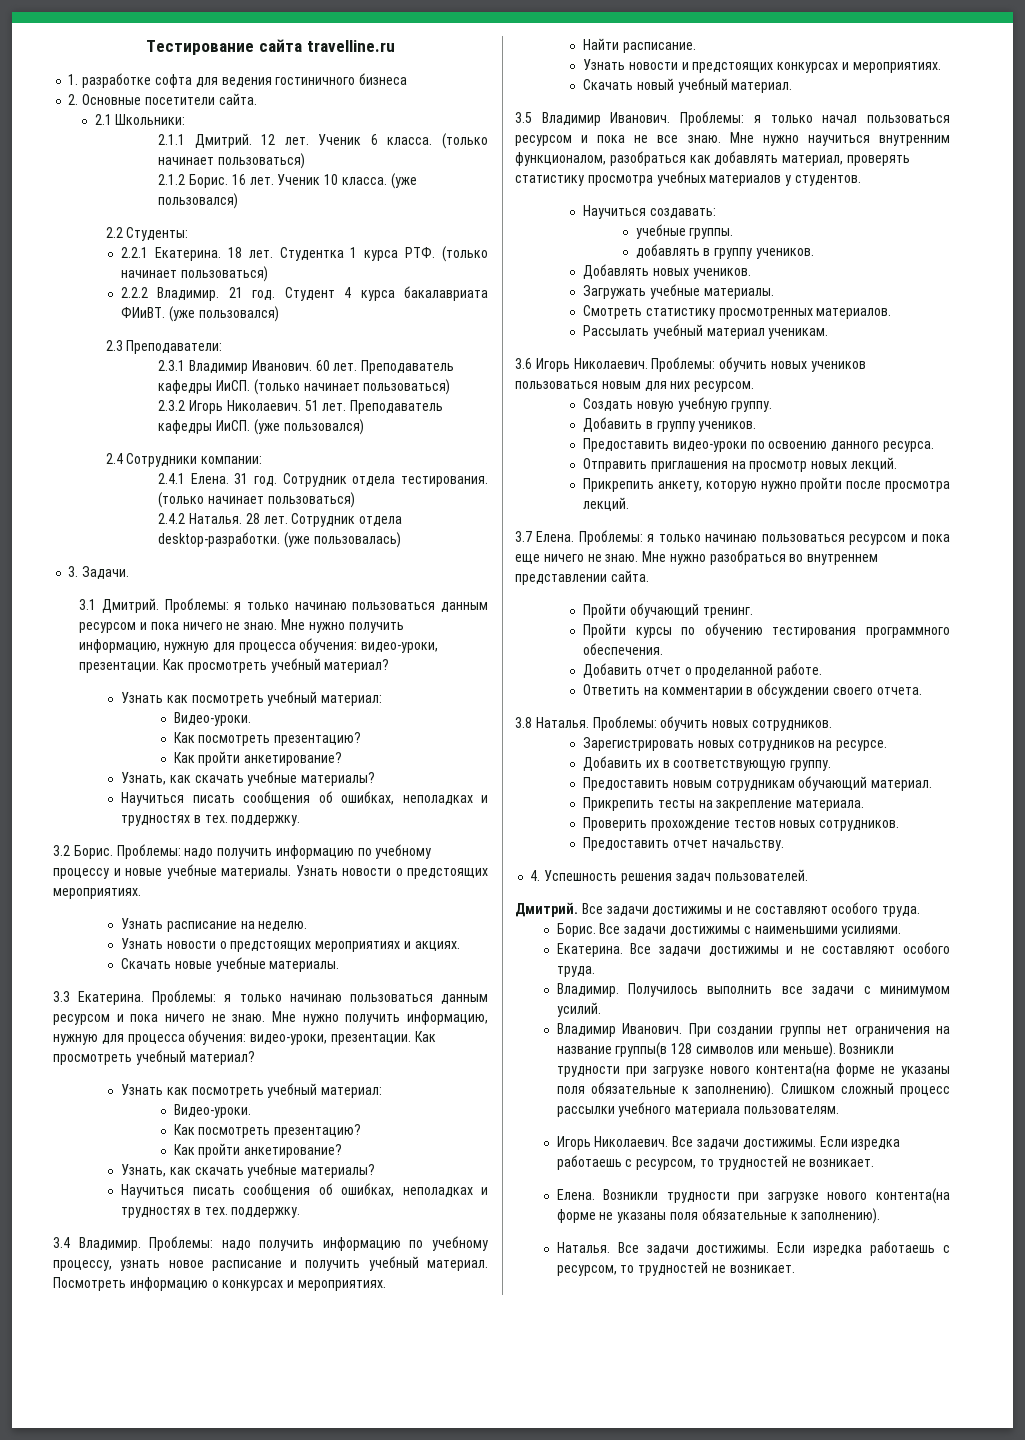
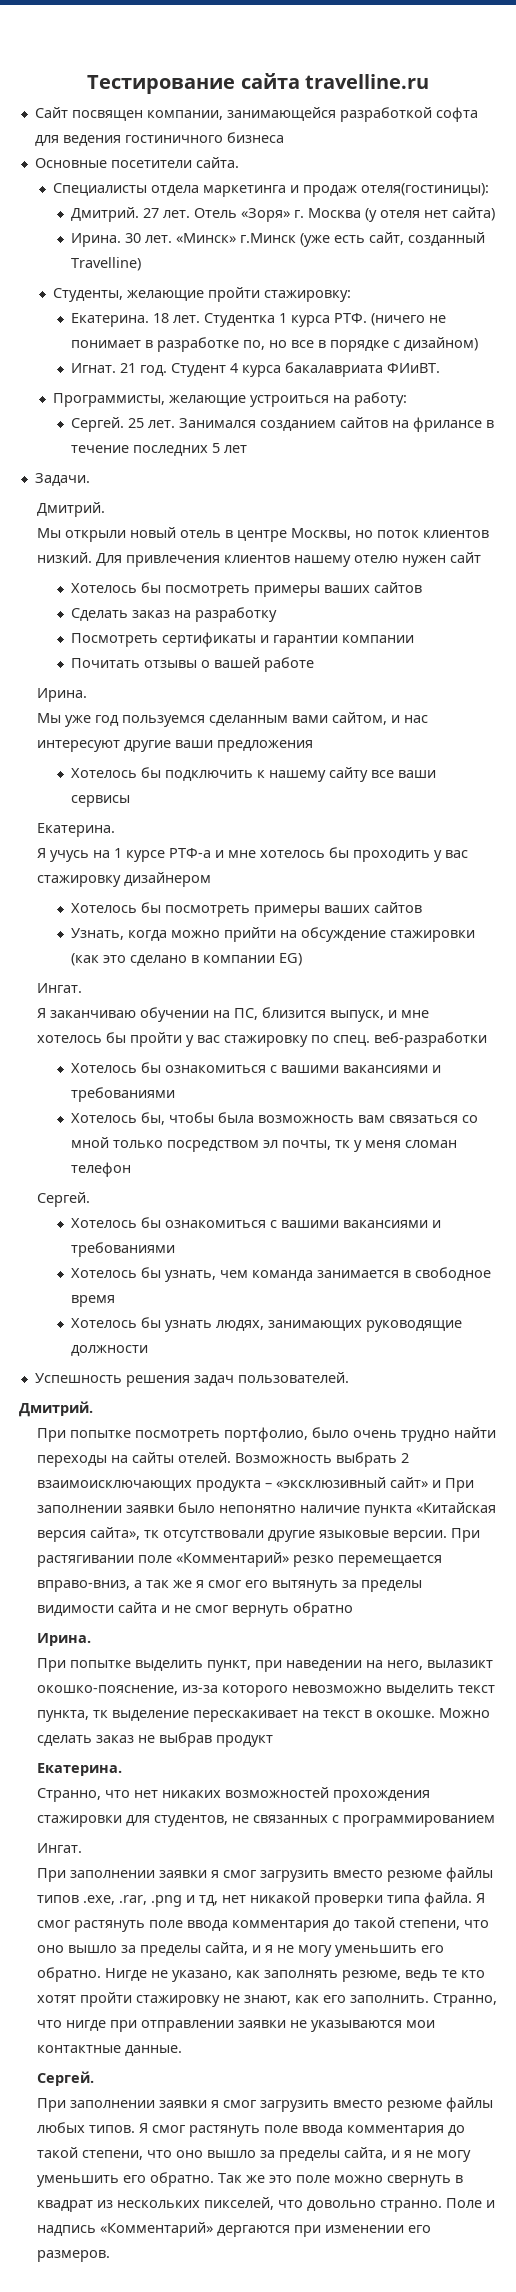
[68,73,152,88] 1. разработке -> [34,107,432,122] Сайт посвящен компании, занимающейся разработкой
[68,94,79,105] 2. -> (284, 137) none
[94,114,186,125] [158,133,488,149] [158,153,305,169] [158,173,417,189] [158,193,239,209] [105,227,189,241] [120,247,148,258] 2.1 Школьники: // 2.1.1 Дмитрий. 12 лет. Ученик 6 класса. (только начинает пользоваться) // 2.1.2 Борис. 16 лет. Ученик 10 класса. (уже пользовался) // 2.2 Студенты: // 2.2.1 -> [52,183,489,197] [70,207,495,222] [70,232,485,247] [70,257,141,271] [52,287,351,302] Специалисты отдела маркетинга и продаж отеля(гостиницы): // Дмитрий. 27 лет. Отель «Зоря» г. Москва (у отеля нет сайта) // Ирина. 30 лет. «Минск» г.Минск (уже есть сайт, созданный Travelline) // Студенты, желающие пройти стажировку: //
[441,246,488,262] [120,266,268,282] [120,287,220,301] (только начинает пользоваться) // 2.2.2 Владимир. -> [370,313,446,326] [70,337,478,352] [70,363,116,373] (ничего не понимает в разработке по, но все в порядке с дизайном) // Игнат.
[168,306,279,322] [105,340,223,354] [158,360,455,374] [158,379,451,395] [158,400,444,414] [158,419,364,435] [105,453,263,467] [158,473,488,487] [158,492,355,508] [158,513,403,527] [158,532,401,548] [68,566,79,577] (уже пользовался) // 2.3 Преподаватели: // 2.3.1 Владимир Иванович. 60 лет. Преподаватель кафедры ИиСП. (только начинает пользоваться) // 2.3.2 Игорь Николаевич. 51 лет. Преподаватель кафедры ИиСП. (уже пользовался) // 2.4 Сотрудники компании: // 2.4.1 Елена. 31 год. Сотрудник отдела тестирования. (только начинает пользоваться) // 2.4.2 Наталья. 28 лет. Сотрудник отдела desktop-разработки. (уже пользовалась) // 3. -> [52,392,407,407] [70,417,494,432] [70,443,247,456] // Программисты, желающие устроиться на работу: // Сергей. 25 лет. Занимался созданием сайтов на фрилансе в течение последних 5 лет //
[79,598,488,613] [79,619,404,633] [79,638,439,653] [79,658,390,673] [120,691,383,706] [173,712,251,726] [173,732,362,746] [173,751,343,766] [120,771,376,786] [120,791,488,806] [120,815,301,826] [53,844,432,859] [53,864,488,879] [53,888,141,899] [120,918,308,932] [120,938,460,952] [120,957,340,972] [53,990,488,1005] [53,1011,488,1025] [53,1030,436,1045] [53,1050,255,1065] [120,1083,383,1098] [173,1104,251,1118] [173,1124,362,1138] [173,1143,343,1158] [120,1163,376,1178] [120,1183,488,1198] [120,1207,301,1218] [53,1236,488,1251] [53,1256,488,1271] [53,1277,386,1291] [582,38,696,53] [582,59,941,73] [582,78,793,93] [515,111,950,126] [515,132,950,146] [515,151,910,166] [515,171,861,186] [582,205,716,219] [635,224,734,239] [635,244,814,259] [582,264,751,279] [582,284,774,299] [582,305,892,319] [582,324,829,339] [515,357,866,372] [515,381,755,392] [582,397,773,412] [582,417,757,432] [582,438,934,452] [582,457,897,472] [582,477,950,492] [582,497,629,511] [515,530,951,545] [515,550,879,565] [515,570,649,585] [582,603,753,618] [582,623,950,638] [582,643,663,655] [582,663,823,678] [582,683,922,698] [515,716,832,731] [582,737,888,751] [582,756,832,771] [582,776,933,791] [582,797,865,811] [582,817,900,831] [582,837,784,851] [530,870,541,881] 3.1 Дмитрий. Проблемы: я только начинаю пользоваться данным ресурсом и пока ничего не знаю. Мне нужно получить информацию, нужную для процесса обучения: видео-уроки, презентации. Как просмотреть учебный материал? // Узнать как посмотреть учебный материал: // Видео-уроки. // Как посмотреть презентацию? // Как пройти анкетирование? // Узнать, как скачать учебные материалы? // Научиться писать сообщения об ошибках, неполадках и трудностях в тех. поддержку. // 3.2 Борис. Проблемы: надо получить информацию по учебному процессу и новые учебные материалы. Узнать новости о предстоящих мероприятиях. // Узнать расписание на неделю. // Узнать новости о предстоящих мероприятиях и акциях. // Скачать новые учебные материалы. // 3.3 Екатерина. Проблемы: я только начинаю пользоваться данным ресурсом и пока ничего не знаю. Мне нужно получить информацию, нужную для процесса обучения: видео-уроки, презентации. Как просмотреть учебный материал? // Узнать как посмотреть учебный материал: // Видео-уроки. // Как посмотреть презентацию? // Как пройти анкетирование? // Узнать, как скачать учебные материалы? // Научиться писать сообщения об ошибках, неполадках и трудностях в тех. поддержку. // 3.4 Владимир. Проблемы: надо получить информацию по учебному процессу, узнать новое расписание и получить учебный материал. Посмотреть информацию о конкурсах и мероприятиях. // Найти расписание. // Узнать новости и предстоящих конкурсах и мероприятиях. // Скачать новый учебный материал. // 3.5 Владимир Иванович. Проблемы: я только начал пользоваться ресурсом и пока не все знаю. Мне нужно научиться внутренним функционалом, разобраться как добавлять материал, проверять статистику просмотра учебных материалов у студентов. // Научиться создавать: // учебные группы. // добавлять в группу учеников. // Добавлять новых учеников. // Загружать учебные материалы. // Смотреть статистику просмотренных материалов. // Рассылать учебный материал ученикам. // 3.6 Игорь Николаевич. Проблемы: обучить новых учеников пользоваться новым для них ресурсом. // Создать новую учебную группу. // Добавить в группу учеников. // Предоставить видео-уроки по освоению данного ресурса. // Отправить приглашения на просмотр новых лекций. // Прикрепить анкету, которую нужно пройти после просмотра лекций. // 3.7 Елена. Проблемы: я только начинаю пользоваться ресурсом и пока еще ничего не знаю. Мне нужно разобраться во внутреннем представлении сайта. // Пройти обучающий тренинг. // Пройти курсы по обучению тестирования программного обеспечения. // Добавить отчет о проделанной работе. // Ответить на комментарии в обсуждении своего отчета. // 3.8 Наталья. Проблемы: обучить новых сотрудников. // Зарегистрировать новых сотрудников на ресурсе. // Добавить их в соответствующую группу. // Предоставить новым сотрудникам обучающий материал. // Прикрепить тесты на закрепление материала. // Проверить прохождение тестов новых сотрудников. // Предоставить отчет начальству. // 4. -> [36,502,105,517] [36,527,489,542] [36,552,481,567] [70,582,422,597] [70,607,277,622] [70,632,414,647] [70,657,314,672] [36,688,87,702] [36,712,428,727] [36,740,313,752] [70,767,436,782] [70,795,130,807] [36,823,115,837] [36,847,468,862] [36,872,211,887] [70,902,422,917] [70,927,475,942] [70,953,302,966] [36,983,82,993] [36,1007,429,1022] [36,1032,487,1047] [70,1062,441,1073] [70,1087,175,1102] [70,1112,478,1125] [70,1137,457,1152] [70,1162,131,1177] [36,1192,90,1207] [70,1217,441,1228] [70,1242,175,1257] [70,1267,491,1282] [70,1295,115,1307] [70,1317,462,1332] [70,1345,148,1356] Дмитрий. // Мы открыли новый отель в центре Москвы, но поток клиентов низкий. Для привлечения клиентов нашему отелю нужен сайт // Хотелось бы посмотреть примеры ваших сайтов // Сделать заказ на разработку // Посмотреть сертификаты и гарантии компании // Почитать отзывы о вашей работе // Ирина. // Мы уже год пользуемся сделанным вами сайтом, и нас интересуют другие ваши предложения // Хотелось бы подключить к нашему сайту все ваши сервисы // Екатерина. // Я учусь на 1 курсе РТФ-а и мне хотелось бы проходить у вас стажировку дизайнером // Хотелось бы посмотреть примеры ваших сайтов // Узнать, когда можно прийти на обсуждение стажировки (как это сделано в компании EG) // Ингат. // Я заканчиваю обучении на ПС, близится выпуск, и мне хотелось бы пройти у вас стажировку по спец. веб-разработки // Хотелось бы ознакомиться с вашими вакансиями и требованиями // Хотелось бы, чтобы была возможность вам связаться со мной только посредством эл почты, тк у меня сломан телефон // Сергей. // Хотелось бы ознакомиться с вашими вакансиями и требованиями // Хотелось бы узнать, чем команда занимается в свободное время // Хотелось бы узнать людях, занимающих руководящие должности //
[581,902,921,917] [556,923,902,937] [556,942,950,957] [556,966,595,977] [556,983,950,997] [556,1002,601,1017] [556,1023,950,1037] [556,1042,895,1058] [556,1062,950,1078] [556,1082,950,1098] [556,1102,840,1117] [556,1136,901,1150] [556,1155,875,1170] [556,1188,950,1204] [556,1208,881,1224] [556,1241,950,1256] [556,1261,795,1276] Все задачи достижимы и не составляют особого труда. // Борис. Все задачи достижимы с наименьшими усилиями. // Екатерина. Все задачи достижимы и не составляют особого труда. // Владимир. Получилось выполнить все задачи с минимумом усилий. // Владимир Иванович. При создании группы нет ограничения на название группы(в 128 символов или меньше). Возникли трудности при загрузке нового контента(на форме не указаны поля обязательные к заполнению). Слишком сложный процесс рассылки учебного материала пользователям. // Игорь Николаевич. Все задачи достижимы. Если изредка работаешь с ресурсом, то трудностей не возникает. // Елена. Возникли трудности при загрузке нового контента(на форме не указаны поля обязательные к заполнению). // Наталья. Все задачи достижимы. Если изредка работаешь с ресурсом, то трудностей не возникает. -> [36,1427,496,1442] [36,1452,409,1467] [36,1477,474,1492] [36,1502,496,1517] [36,1527,480,1542] [36,1552,442,1567] [36,1580,422,1592] [36,1602,353,1617] [36,1633,91,1646] [36,1658,493,1672] [36,1685,495,1697] [36,1708,490,1722] [36,1732,273,1747] [36,1763,122,1776] [36,1787,430,1802] [36,1815,495,1827] [36,1843,82,1853] [36,1867,493,1882] [36,1892,485,1907] [36,1917,489,1932] [36,1942,444,1957] [36,1967,485,1982] [36,1992,497,2007] [36,2020,435,2032] [36,2045,182,2056] [36,2071,94,2086] [36,2097,493,2112] [36,2122,465,2137] [36,2147,471,2162] [36,2172,463,2187] [36,2197,495,2212] [36,2222,431,2237] [36,2250,110,2262] // При попытке посмотреть портфолио, было очень трудно найти переходы на сайты отелей. Возможность выбрать 2 взаимоисключающих продукта – «эксклюзивный сайт» и При заполнении заявки было непонятно наличие пункта «Китайская версия сайта», тк отсутствовали другие языковые версии. При растягивании поле «Комментарий» резко перемещается вправо-вниз, а так же я смог его вытянуть за пределы видимости сайта и не смог вернуть обратно // Ирина. // При попытке выделить пункт, при наведении на него, вылазикт окошко-пояснение, из-за которого невозможно выделить текст пункта, тк выделение перескакивает на текст в окошке. Можно сделать заказ не выбрав продукт // Екатерина. // Странно, что нет никаких возможностей прохождения стажировки для студентов, не связанных с программированием // Ингат. // При заполнении заявки я смог загрузить вместо резюме файлы типов .exe, .rar, .png и тд, нет никакой проверки типа файла. Я смог растянуть поле ввода комментария до такой степени, что оно вышло за пределы сайта, и я не могу уменьшить его обратно. Нигде не указано, как заполнять резюме, ведь те кто хотят пройти стажировку не знают, как его заполнить. Странно, что нигде при отправлении заявки не указываются мои контактные данные. // Сергей. // При заполнении заявки я смог загрузить вместо резюме файлы любых типов. Я смог растянуть поле ввода комментария до такой степени, что оно вышло за пределы сайта, и я не могу уменьшить его обратно. Так же это поле можно свернуть в квадрат из нескольких пикселей, что довольно странно. Поле и надпись «Комментарий» дергаются при изменении его размеров.

